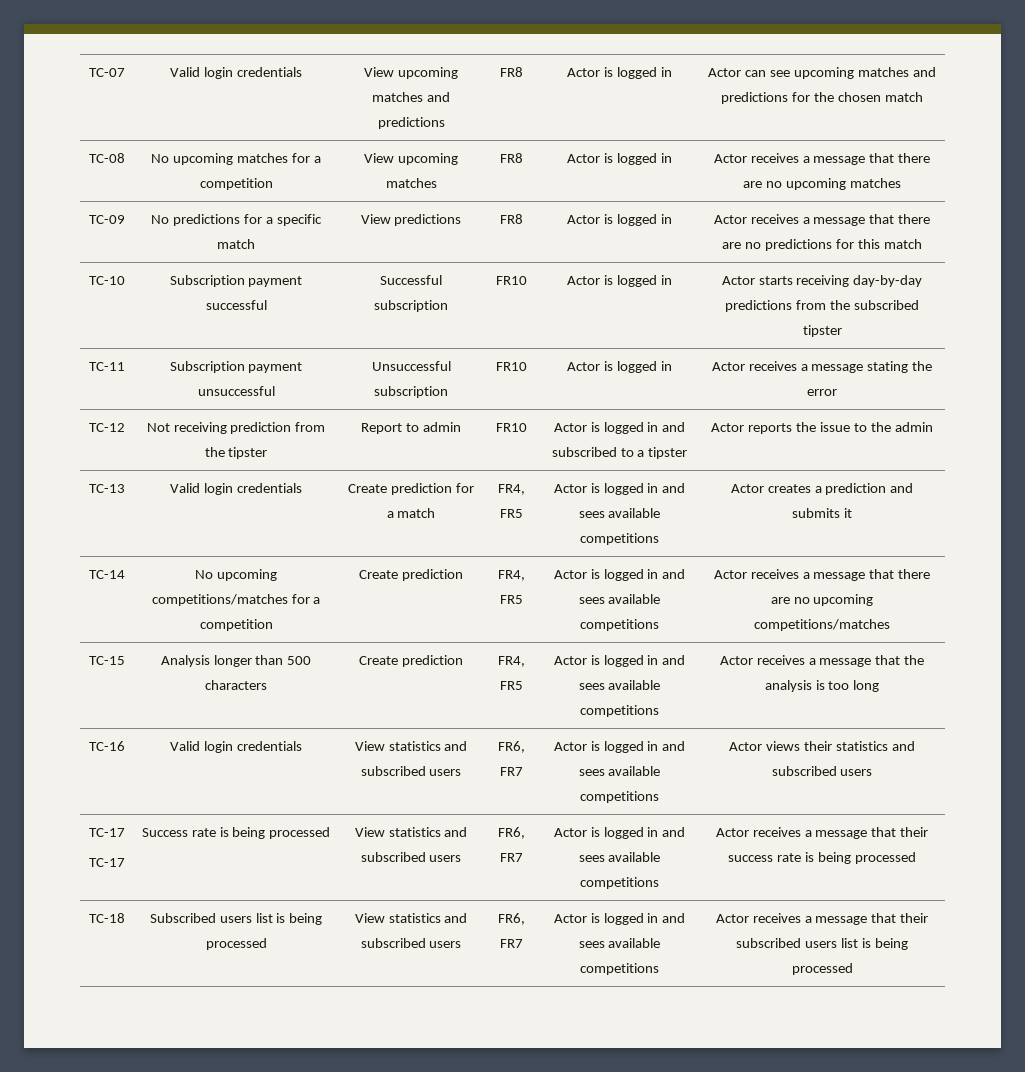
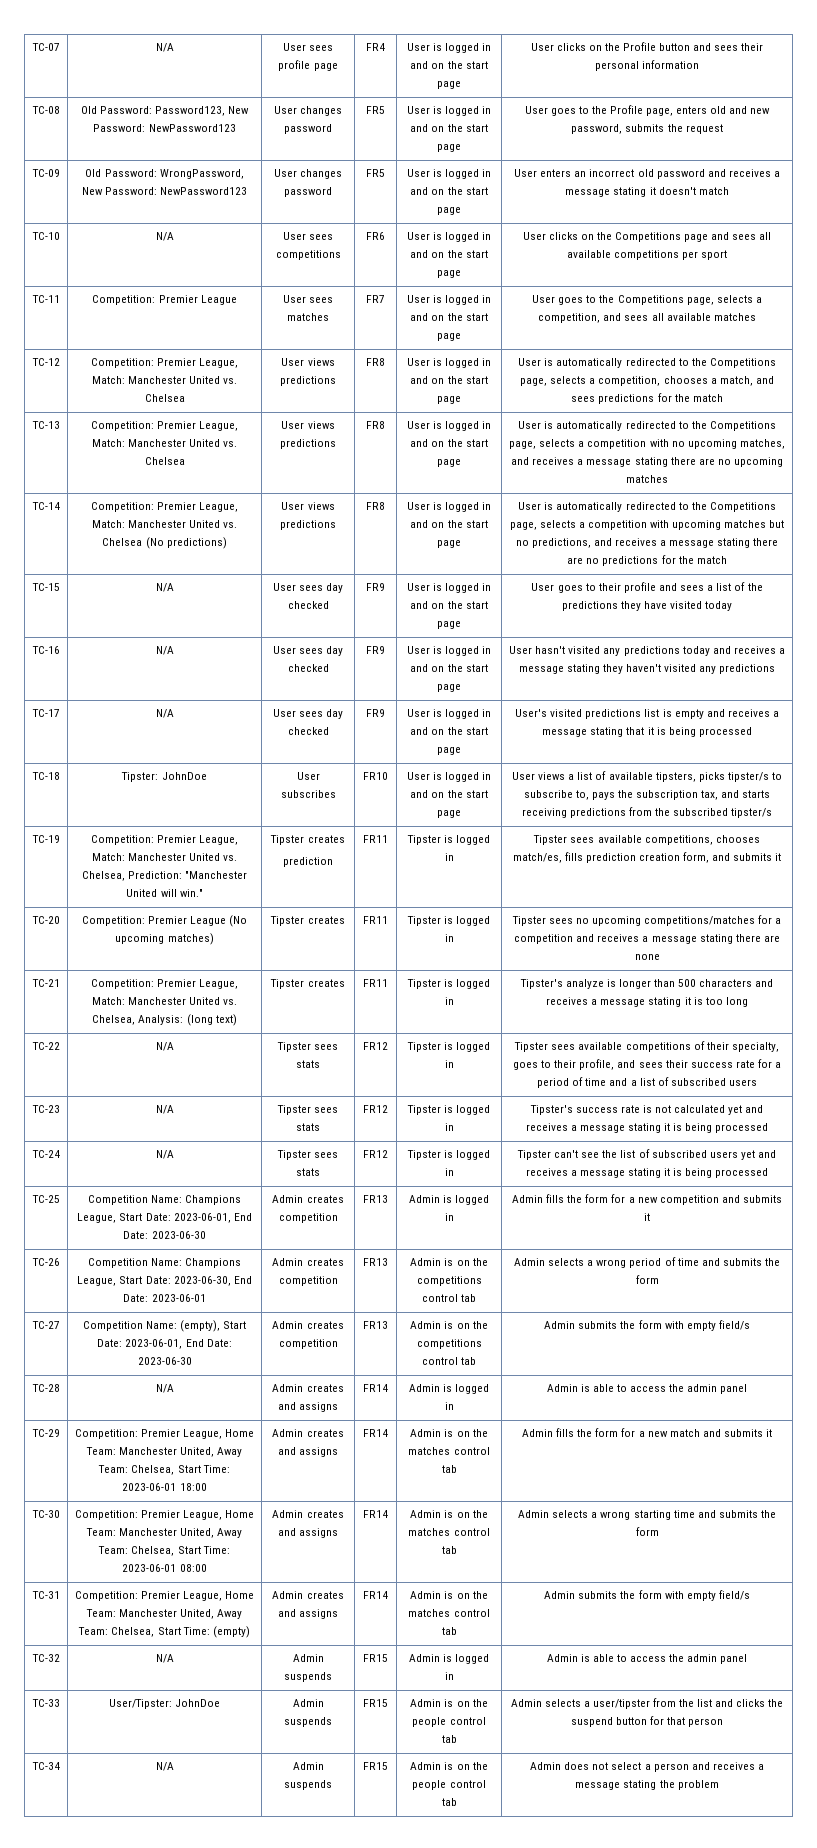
[170,67,302,79] [364,67,458,79] [372,92,450,102] [377,117,445,129] [499,67,523,77] [567,67,672,79] [708,67,936,79] [721,92,923,104] [88,153,125,163] [151,153,321,165] [199,178,273,190] [364,153,458,165] [385,178,437,188] [499,153,523,163] [567,153,672,165] [713,153,895,165] Valid login credentials | View upcoming matches and predictions | FR8 | Actor is logged in | Actor can see upcoming matches and predictions for the chosen match // TC-08 | No upcoming matches for a competition | View upcoming matches | FR8 | Actor is logged in | Actor receives a message that -> [155,43,174,52] [282,43,334,51] [278,60,338,71] [366,43,385,51] [406,43,492,53] [410,61,488,69] [437,81,461,89] [530,42,764,51] [594,60,700,71] [31,106,60,114] [80,106,250,116] [93,124,236,132] [273,106,343,116] [284,124,332,134] [366,106,385,114] [406,106,492,116] [410,124,488,132] [437,144,461,152] [524,105,771,116] [571,124,723,134] [31,169,60,177] [85,169,244,179] [81,187,248,195] [273,169,343,179] [284,187,332,197] [366,169,385,177] [406,169,492,179] [410,187,488,195] [437,207,461,215] [514,169,780,179] [565,187,729,197] [31,232,60,240] [155,232,174,241] [282,232,334,240] [275,250,341,260] [366,232,385,240] [406,232,492,242] [410,250,488,258] [437,270,461,278] [522,232,772,242] [566,250,728,260] [31,295,60,303] [92,295,237,305] [282,295,334,303] [287,313,329,321] [366,295,385,303] [406,295,492,305] [410,313,488,321] [437,333,461,341] [532,295,762,305] [538,313,756,323] [31,358,60,366] [90,358,239,368] [91,376,238,384] [144,394,185,402] [281,358,335,366] [280,376,336,386] [366,358,385,366] [406,358,492,368] [410,376,488,384] [437,396,461,404] [518,358,776,368] [520,376,774,386] [571,393,723,404] [31,421,60,429] [90,421,239,431] [91,439,238,447] [144,457,185,465] [281,421,335,429] [280,439,336,449] [366,421,385,429] [406,421,492,431] [410,439,488,447] [437,459,461,467] [518,421,776,431] [509,439,785,449] [511,457,668,467] N/A | User sees profile page | FR4 | User is logged in and on the start page | User clicks on the Profile button and sees their personal information // TC-08 | Old Password: Password123, New Password: NewPassword123 | User changes password | FR5 | User is logged in and on the start page | User goes to the Profile page, enters old and new password, submits the request // TC-09 | Old Password: WrongPassword, New Password: NewPassword123 | User changes password | FR5 | User is logged in and on the start page | User enters an incorrect old password and receives a message stating it doesn't match // TC-10 | N/A | User sees competitions | FR6 | User is logged in and on the start page | User clicks on the Competitions page and sees all available competitions per sport // TC-11 | Competition: Premier League | User sees matches | FR7 | User is logged in and on the start page | User goes to the Competitions page, selects a competition, and sees all available matches // TC-12 | Competition: Premier League, Match: Manchester United vs. Chelsea | User views predictions | FR8 | User is logged in and on the start page | User is automatically redirected to the Competitions page, selects a competition, chooses a match, and sees predictions for the match // TC-13 | Competition: Premier League, Match: Manchester United vs. Chelsea | User views predictions | FR8 | User is logged in and on the start page | User is automatically redirected to the Competitions page, selects a competition with no upcoming matches, and receives a message stating
[88,215,125,224] [151,214,322,226] [216,239,255,249] [360,214,462,226] [499,214,523,224] [567,214,672,226] [713,214,895,226] TC-09 | No predictions for a specific match | View predictions | FR8 | Actor is logged in | Actor receives a message that -> [31,502,60,510] [90,502,239,512] [91,520,238,528] [102,537,227,549] [281,502,335,510] [280,520,336,530] [366,502,385,510] [406,502,492,512] [410,520,488,528] [437,540,461,548] [518,502,776,512] [509,520,785,530] [515,538,751,548] TC-14 | Competition: Premier League, Match: Manchester United vs. Chelsea (No predictions) | User views predictions | FR8 | User is logged in and on the start page | User is automatically redirected to the Competitions page, selects a competition with upcoming matches but no predictions, and receives a message stating
[857,239,922,249] [88,276,125,285] [169,275,303,287] [205,300,267,310] [380,275,443,285] [374,300,449,312] [495,276,527,285] [567,275,672,287] [721,275,923,287] [725,300,919,312] [802,325,842,337] [88,362,125,371] [169,361,303,373] [197,386,275,396] [371,361,451,371] [374,386,449,398] [495,362,527,371] [567,361,672,373] [711,361,933,373] [807,389,837,396] [88,423,125,432] [146,422,326,434] [204,447,268,459] [361,422,461,434] [495,423,527,432] [553,422,686,434] [551,447,688,459] [711,422,933,434] [88,484,125,493] [170,483,302,495] [348,483,474,495] [386,508,436,518] [497,484,525,495] [499,509,523,518] [553,483,686,495] [578,508,661,518] [580,533,659,545] [730,483,914,495] [792,508,852,518] [88,570,125,579] [195,569,277,581] [151,594,321,606] [199,619,273,631] [359,569,463,581] [497,570,525,581] [499,595,523,604] [553,569,686,581] [578,594,661,604] [580,619,659,631] [713,569,931,581] [770,594,874,606] [754,619,890,631] [88,656,125,665] [160,655,312,667] [205,680,267,690] [359,655,463,667] [497,656,525,667] [499,681,523,690] [553,655,686,667] [578,680,661,690] [580,705,659,717] [719,655,925,667] [764,680,880,692] [88,741,125,751] [170,741,302,753] [354,741,468,751] [360,766,462,776] [497,741,525,753] [499,767,523,776] [553,741,686,753] [578,766,661,776] [580,791,659,803] [729,741,915,751] [771,766,873,776] [88,828,125,837] [88,858,125,867] [141,827,331,839] [354,827,468,837] [360,852,462,862] [497,827,525,839] [499,853,523,862] [553,827,686,839] [578,852,661,862] [580,877,659,889] [715,827,929,839] [728,852,916,864] [88,913,125,923] [149,913,323,925] [205,938,267,950] [354,913,468,923] [360,938,462,948] [497,913,525,925] [499,939,523,948] [553,913,686,925] [578,938,661,948] [580,963,659,975] [715,913,929,925] [736,938,908,950] [791,963,853,975] this match // TC-10 | Subscription payment successful | Successful subscription | FR10 | Actor is logged in | Actor starts receiving day-by-day predictions from the subscribed tipster // TC-11 | Subscription payment unsuccessful | Unsuccessful subscription | FR10 | Actor is logged in | Actor receives a message stating the error // TC-12 | Not receiving prediction from the tipster | Report to admin | FR10 | Actor is logged in and subscribed to a tipster | Actor reports the issue to the admin // TC-13 | Valid login credentials | Create prediction for a match | FR4, FR5 | Actor is logged in and sees available competitions | Actor creates a prediction and submits it // TC-14 | No upcoming competitions/matches for a competition | Create prediction | FR4, FR5 | Actor is logged in and sees available competitions | Actor receives a message that there are no upcoming competitions/matches // TC-15 | Analysis longer than 500 characters | Create prediction | FR4, FR5 | Actor is logged in and sees available competitions | Actor receives a message that the analysis is too long // TC-16 | Valid login credentials | View statistics and subscribed users | FR6, FR7 | Actor is logged in and sees available competitions | Actor views their statistics and subscribed users // TC-17 // TC-17 | Success rate is being processed | View statistics and subscribed users | FR6, FR7 | Actor is logged in and sees available competitions | Actor receives a message that their success rate is being processed // TC-18 | Subscribed users list is being processed | View statistics and subscribed users | FR6, FR7 | Actor is logged in and sees available competitions | Actor receives a message that their subscribed users list is being processed -> [678,556,727,564] [31,583,60,591] [155,583,174,592] [272,583,344,593] [287,601,329,609] [366,583,385,591] [406,583,492,593] [410,601,488,609] [437,621,461,629] [531,582,763,593] [561,601,733,611] [31,646,60,654] [155,646,174,655] [272,646,344,656] [287,664,329,672] [366,646,385,654] [406,646,492,656] [410,664,488,672] [437,684,461,692] [509,646,785,656] [518,664,776,674] [31,709,60,717] [155,709,174,718] [272,709,344,719] [287,727,329,735] [366,709,385,717] [406,709,492,719] [410,727,488,735] [437,747,461,755] [515,709,779,719] [542,727,752,737] [31,772,60,780] [121,772,207,782] [296,772,320,780] [280,790,336,798] [363,772,388,780] [406,772,492,782] [410,790,488,798] [437,810,461,818] [512,771,782,782] [523,790,771,800] [521,807,773,818] [31,835,60,843] [90,835,239,845] [91,853,238,861] [81,871,248,881] [126,889,203,897] [270,835,345,845] [283,857,333,867] [363,835,388,843] [406,835,491,845] [444,853,454,861] [533,835,760,845] [512,852,782,863] [31,916,60,924] [81,915,248,927] [115,933,214,945] [270,916,345,926] [363,916,388,924] [406,916,491,926] [444,934,454,942] [511,915,782,926] [514,934,780,944] [634,954,660,960] [31,979,60,987] [90,979,239,989] [91,997,238,1005] [92,1014,237,1026] [270,979,345,989] [363,979,388,987] [406,979,491,989] [444,997,454,1005] [519,979,774,989] [546,997,748,1007] [31,1042,60,1050] [155,1042,174,1051] [276,1042,339,1052] [296,1060,320,1068] [363,1042,388,1050] [406,1042,491,1052] [444,1060,454,1068] [514,1041,779,1052] [512,1059,782,1070] [537,1077,757,1088] [31,1105,60,1113] [155,1105,174,1114] [276,1105,339,1115] [296,1123,320,1131] [363,1105,388,1113] [406,1105,491,1115] [444,1123,454,1131] [529,1105,764,1115] [525,1123,769,1133] [31,1150,60,1158] [155,1150,174,1159] [276,1150,339,1160] [296,1168,320,1176] [363,1150,388,1158] [406,1150,491,1160] [444,1168,454,1176] [517,1149,776,1160] [525,1168,769,1178] [31,1195,60,1203] [87,1195,242,1205] [77,1213,252,1223] [123,1231,206,1239] [272,1195,344,1203] [278,1213,338,1223] [363,1195,388,1203] [408,1195,490,1205] [444,1213,454,1221] [512,1194,782,1205] [644,1213,650,1221] [31,1258,60,1266] [87,1258,242,1268] [77,1276,252,1286] [123,1294,206,1302] [272,1258,344,1266] [278,1276,338,1286] [363,1258,388,1266] [410,1258,488,1266] [416,1276,482,1286] [421,1294,477,1302] [514,1257,780,1268] [635,1275,659,1284] [31,1321,60,1329] [82,1320,247,1332] [97,1339,232,1349] [137,1357,192,1365] [272,1321,344,1329] [278,1339,338,1349] [363,1321,388,1329] [410,1321,488,1329] [416,1339,482,1349] [421,1357,477,1365] [544,1320,750,1331] [31,1384,60,1392] [155,1384,174,1393] [272,1384,344,1392] [277,1402,339,1412] [363,1384,388,1392] [408,1384,490,1394] [444,1402,454,1410] [546,1384,748,1394] [31,1429,60,1437] [74,1429,255,1439] [85,1447,243,1457] [98,1465,230,1475] [122,1483,207,1491] [272,1429,344,1437] [277,1447,339,1457] [363,1429,388,1437] [410,1429,488,1437] [408,1447,490,1455] [441,1465,457,1473] [521,1428,773,1437] [31,1510,60,1518] [74,1510,255,1520] [85,1528,243,1538] [98,1546,230,1556] [122,1564,207,1572] [272,1510,344,1518] [277,1528,339,1538] [363,1510,388,1518] [410,1510,488,1518] [408,1528,490,1536] [441,1546,457,1554] [518,1510,776,1520] [635,1527,659,1536] [31,1591,60,1599] [74,1591,255,1601] [85,1609,243,1619] [78,1626,250,1638] [272,1591,344,1599] [277,1609,339,1619] [363,1591,388,1599] [410,1591,488,1599] [408,1609,490,1617] [441,1627,457,1635] [544,1590,750,1601] [31,1654,60,1662] [155,1654,174,1663] [292,1654,324,1662] [284,1672,332,1682] [363,1654,388,1662] [408,1654,490,1664] [444,1672,454,1680] [546,1654,748,1664] [31,1699,60,1707] [108,1699,221,1709] [292,1699,324,1707] [284,1717,332,1727] [363,1699,388,1707] [410,1699,488,1707] [412,1717,486,1727] [441,1735,457,1743] [510,1698,784,1709] [570,1716,724,1727] [31,1762,60,1770] [155,1762,174,1771] [292,1762,324,1770] [284,1780,332,1790] [363,1762,388,1770] [410,1762,488,1770] [412,1780,486,1790] [441,1798,457,1806] [530,1762,764,1772] [575,1780,719,1790] the match // TC-15 | N/A | User sees day checked | FR9 | User is logged in and on the start page | User goes to their profile and sees a list of the predictions they have visited today // TC-16 | N/A | User sees day checked | FR9 | User is logged in and on the start page | User hasn't visited any predictions today and receives a message stating they haven't visited any predictions // TC-17 | N/A | User sees day checked | FR9 | User is logged in and on the start page | User's visited predictions list is empty and receives a message stating that it is being processed // TC-18 | Tipster: JohnDoe | User subscribes | FR10 | User is logged in and on the start page | User views a list of available tipsters, picks tipster/s to subscribe to, pays the subscription tax, and starts receiving predictions from the subscribed tipster/s // TC-19 | Competition: Premier League, Match: Manchester United vs. Chelsea, Prediction: "Manchester United will win." | Tipster creates // prediction | FR11 | Tipster is logged in | Tipster sees available competitions, chooses match/es, fills prediction creation form, and submits it // TC-20 | Competition: Premier League (No upcoming matches) | Tipster creates | FR11 | Tipster is logged in | Tipster sees no upcoming competitions/matches for a competition and receives a message stating there are none // TC-21 | Competition: Premier League, Match: Manchester United vs. Chelsea, Analysis: (long text) | Tipster creates | FR11 | Tipster is logged in | Tipster's analyze is longer than 500 characters and receives a message stating it is too long // TC-22 | N/A | Tipster sees stats | FR12 | Tipster is logged in | Tipster sees available competitions of their specialty, goes to their profile, and sees their success rate for a period of time and a list of subscribed users // TC-23 | N/A | Tipster sees stats | FR12 | Tipster is logged in | Tipster's success rate is not calculated yet and receives a message stating it is being processed // TC-24 | N/A | Tipster sees stats | FR12 | Tipster is logged in | Tipster can't see the list of subscribed users yet and receives a message stating it is being processed // TC-25 | Competition Name: Champions League, Start Date: 2023-06-01, End Date: 2023-06-30 | Admin creates competition | FR13 | Admin is logged in | Admin fills the form for a new competition and submits it // TC-26 | Competition Name: Champions League, Start Date: 2023-06-30, End Date: 2023-06-01 | Admin creates competition | FR13 | Admin is on the competitions control tab | Admin selects a wrong period of time and submits the form // TC-27 | Competition Name: (empty), Start Date: 2023-06-01, End Date: 2023-06-30 | Admin creates competition | FR13 | Admin is on the competitions control tab | Admin submits the form with empty field/s // TC-28 | N/A | Admin creates and assigns | FR14 | Admin is logged in | Admin is able to access the admin panel // TC-29 | Competition: Premier League, Home Team: Manchester United, Away Team: Chelsea, Start Time: 2023-06-01 18:00 | Admin creates and assigns | FR14 | Admin is on the matches control tab | Admin fills the form for a new match and submits it // TC-30 | Competition: Premier League, Home Team: Manchester United, Away Team: Chelsea, Start Time: 2023-06-01 08:00 | Admin creates and assigns | FR14 | Admin is on the matches control tab | Admin selects a wrong starting time and submits the form // TC-31 | Competition: Premier League, Home Team: Manchester United, Away Team: Chelsea, Start Time: (empty) | Admin creates and assigns | FR14 | Admin is on the matches control tab | Admin submits the form with empty field/s // TC-32 | N/A | Admin suspends | FR15 | Admin is logged in | Admin is able to access the admin panel // TC-33 | User/Tipster: JohnDoe | Admin suspends | FR15 | Admin is on the people control tab | Admin selects a user/tipster from the list and clicks the suspend button for that person // TC-34 | N/A | Admin suspends | FR15 | Admin is on the people control tab | Admin does not select a person and receives a message stating the problem

